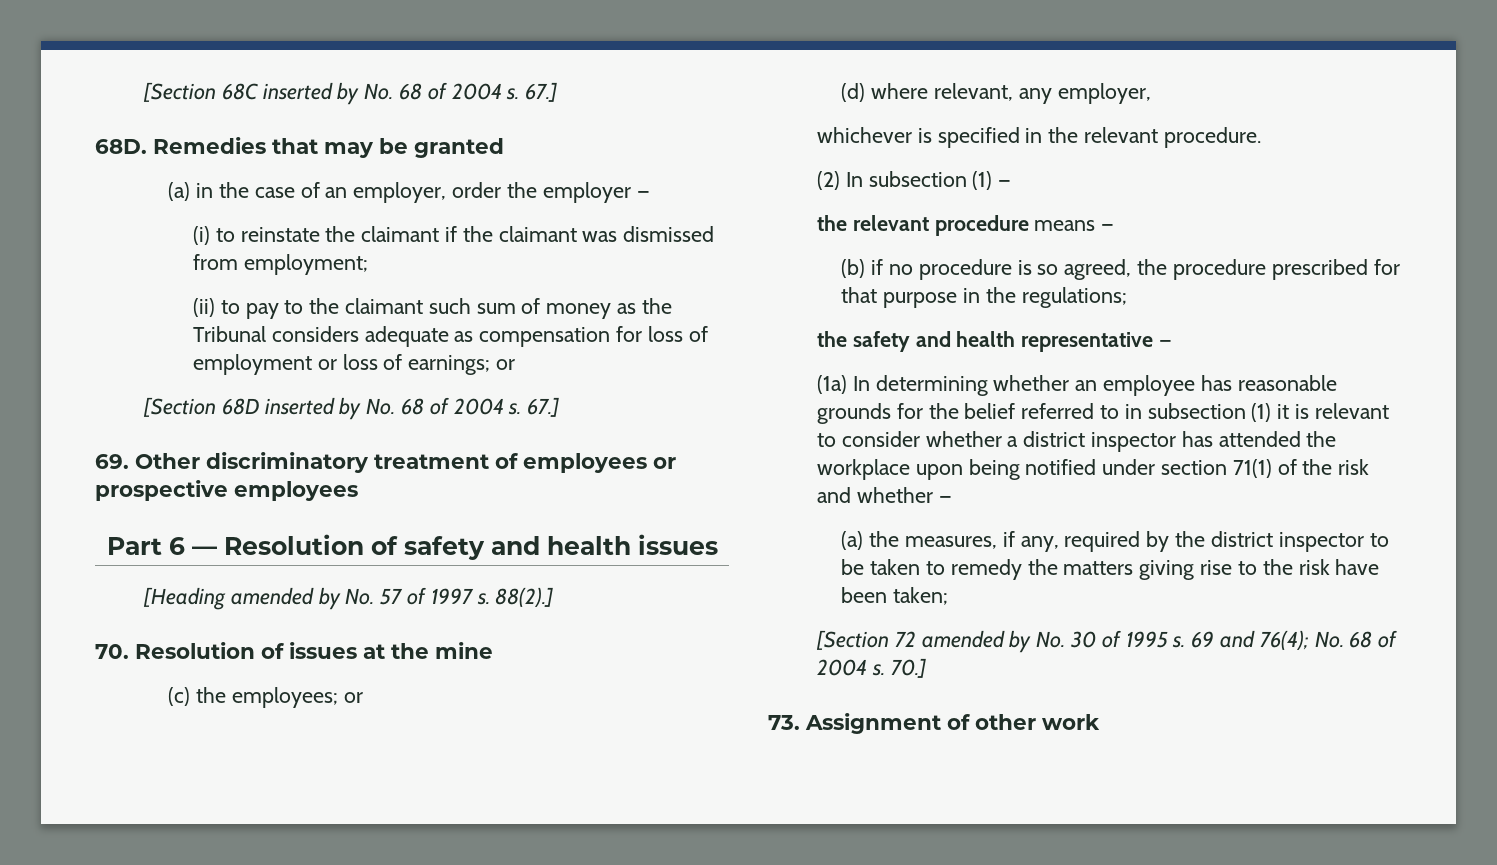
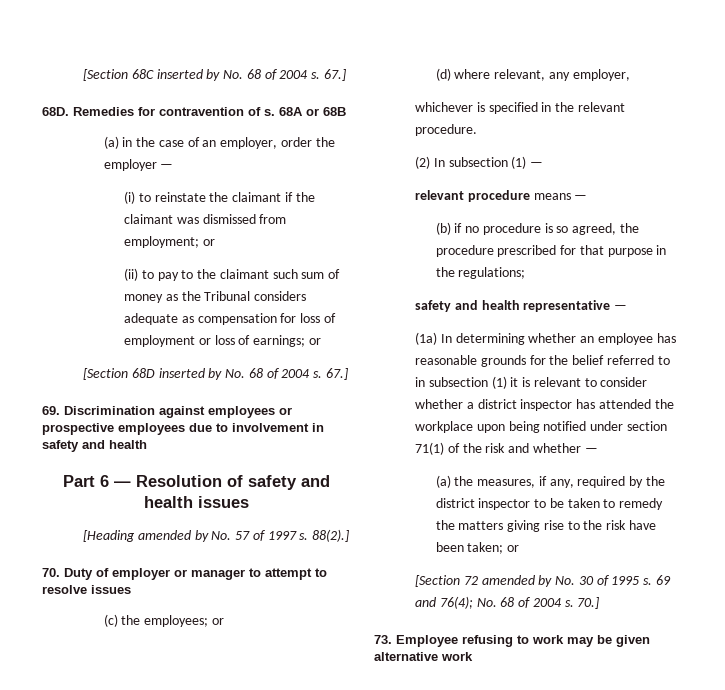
[272,138,504,158] that may be granted -> [138,107,346,116] for contravention of s. 68A or 68B
(368, 264) none -> [202,239,215,246] or
[135,452,518,473] Other discriminatory treatment of -> [64,406,205,418] Discrimination against
(358, 491) none -> [189,423,324,432] [42,440,147,452] due to involvement in safety and health
[135,642,493,659] Resolution of issues at the mine -> [64,568,327,580] [42,585,131,594] Duty of employer or manager to attempt to resolve issues
[816,215,847,231] the -> (544, 164) none
[816,331,847,347] the -> (526, 273) none
(949, 596) none -> [507,545,520,552] or
[805,713,1036,734] Assignment of other -> [396,635,650,647] [374,652,438,661] Employee refusing to work may be given alternative

